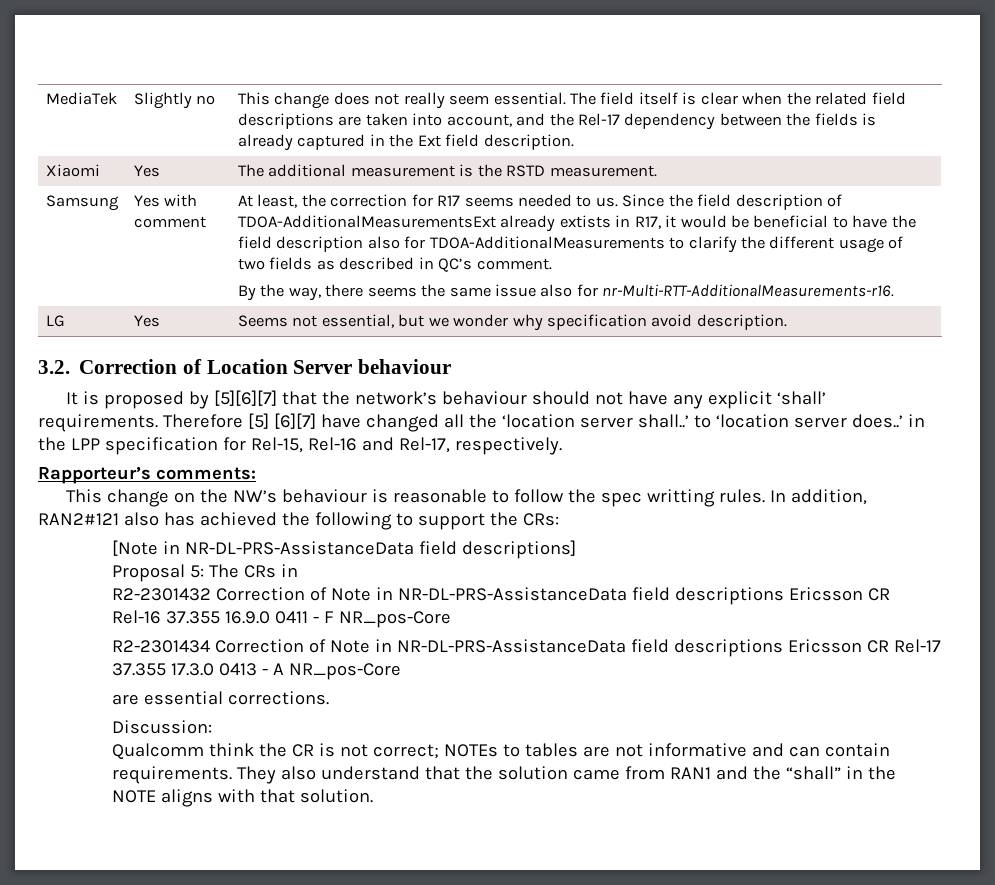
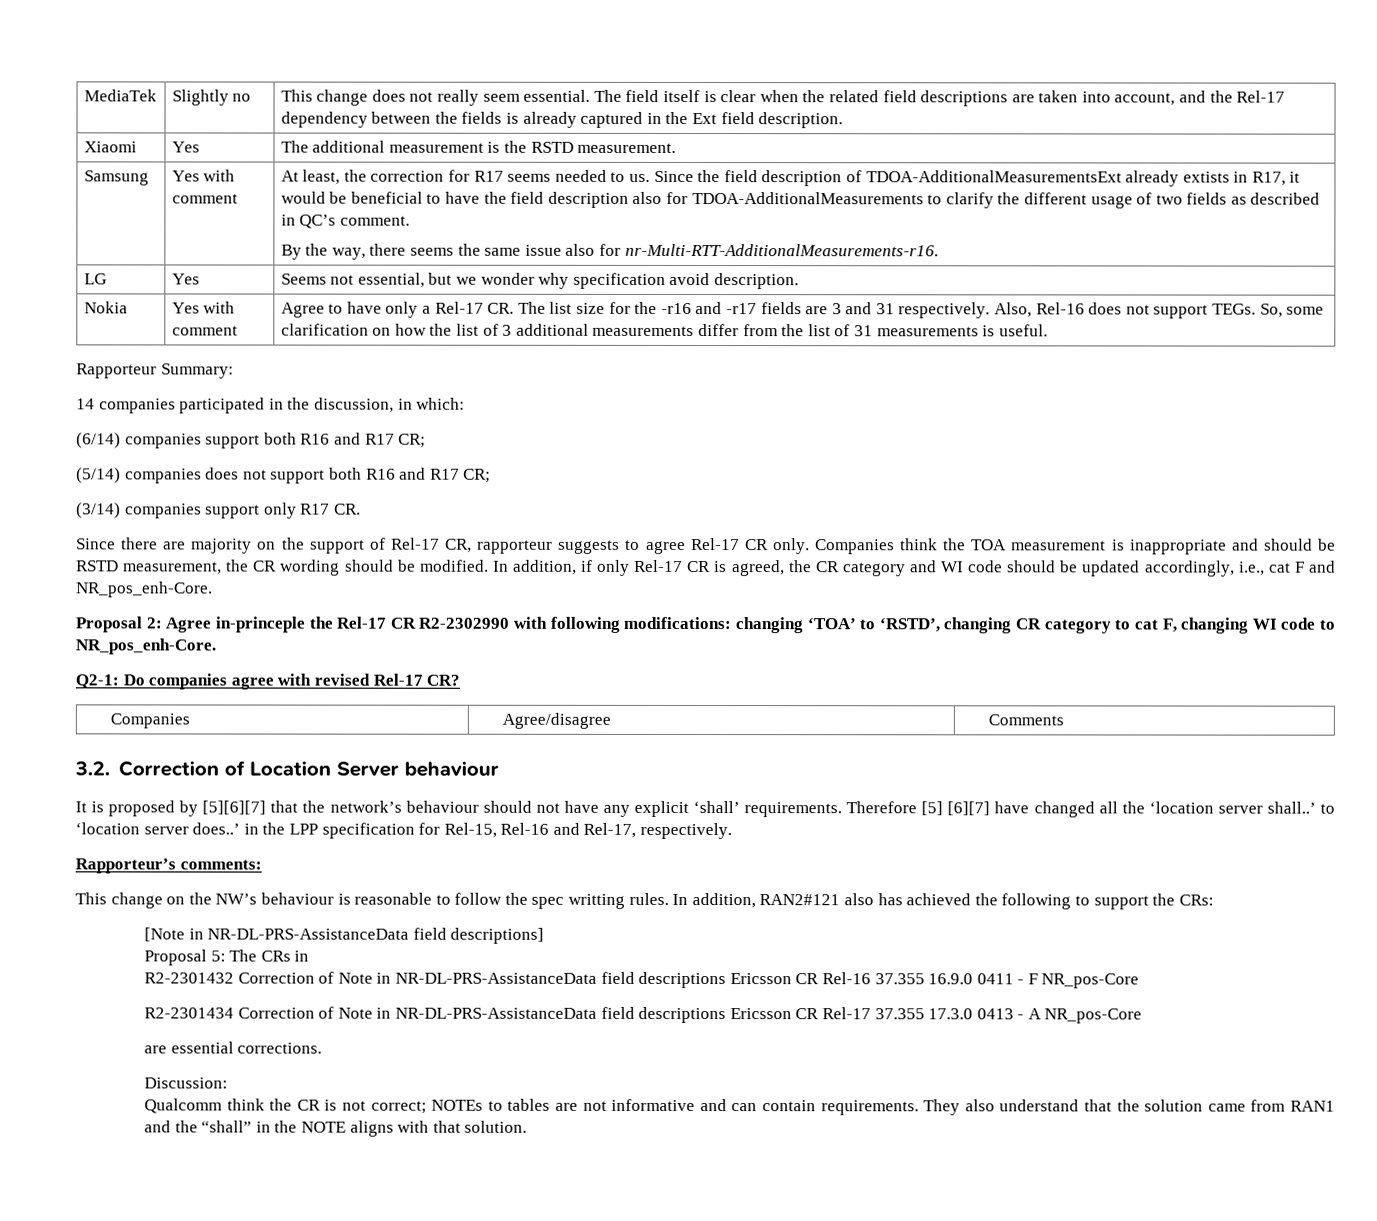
(787, 322) none -> [83,301,128,314] [171,301,236,314] [171,325,238,336] [280,301,1325,319] [280,323,1048,337] [76,363,234,379] [76,397,466,414] [76,432,427,449] [76,467,492,484] [76,502,361,519] [76,537,1336,555] [76,559,1337,577] [76,581,213,598] [75,616,1335,634] [75,638,216,655] [75,673,461,690] [110,713,191,729] [502,712,612,729] [988,714,1065,726] // Nokia | Yes with comment | Agree to have only a Rel-17 CR. The list size for the -r16 and -r17 fields are 3 and 31 respectively. Also, Rel-16 does not support TEGs. So, some clarification on how the list of 3 additional measurements differ from the list of 31 measurements is useful. // Rapporteur Summary: // 14 companies participated in the discussion, in which: // (6/14) companies support both R16 and R17 CR; // (5/14) companies does not support both R16 and R17 CR; // (3/14) companies support only R17 CR. // Since there are majority on the support of Rel-17 CR, rapporteur suggests to agree Rel-17 CR only. Companies think the TOA measurement is inappropriate and should be RSTD measurement, the CR wording should be modified. In addition, if only Rel-17 CR is agreed, the CR category and WI code should be updated accordingly, i.e., cat F and NR_pos_enh-Core. // Proposal 2: Agree in-princeple the Rel-17 CR R2-2302990 with following modifications: changing ‘TOA’ to ‘RSTD’, changing CR category to cat F, changing WI code to NR_pos_enh-Core. // Q2-1: Do companies agree with revised Rel-17 CR? // Companies | Agree/disagree | Comments

